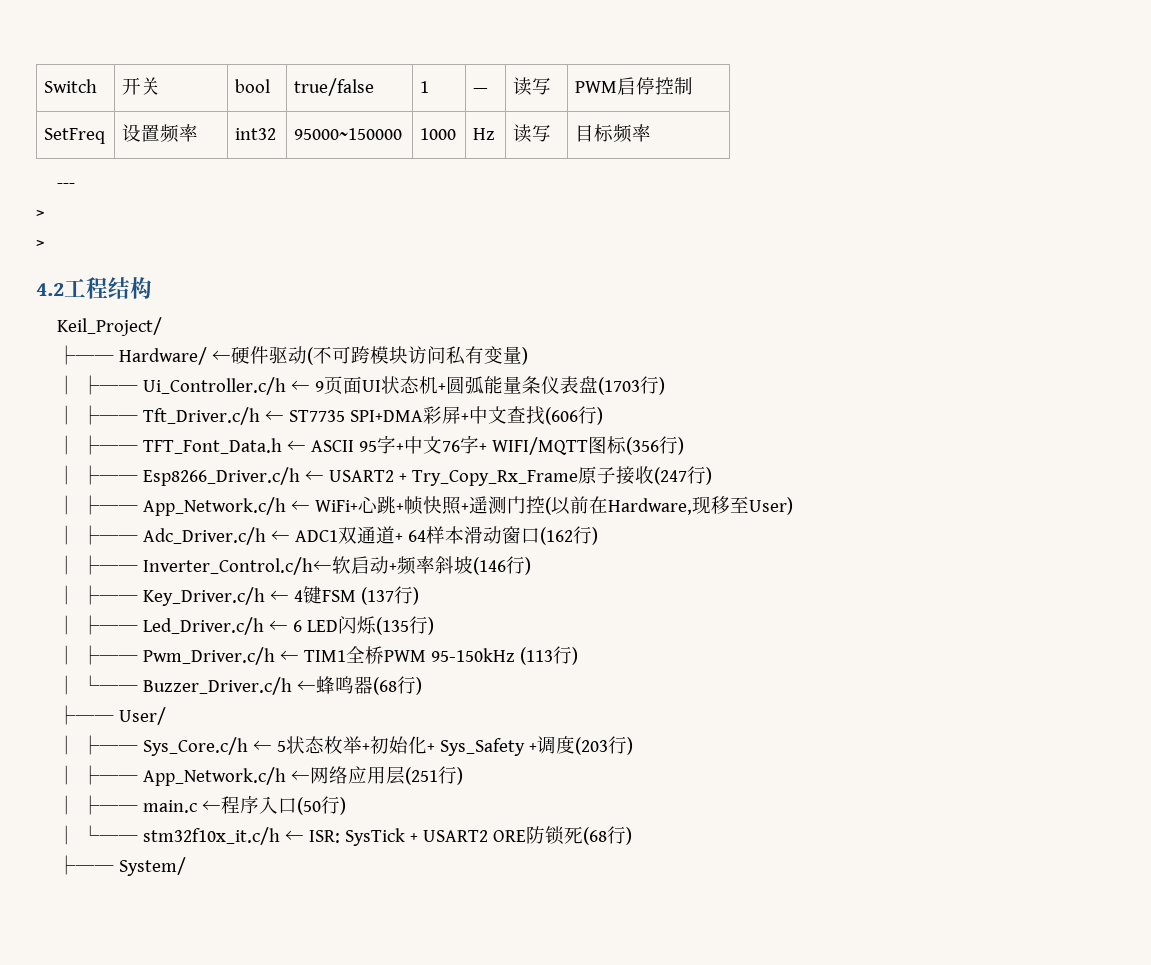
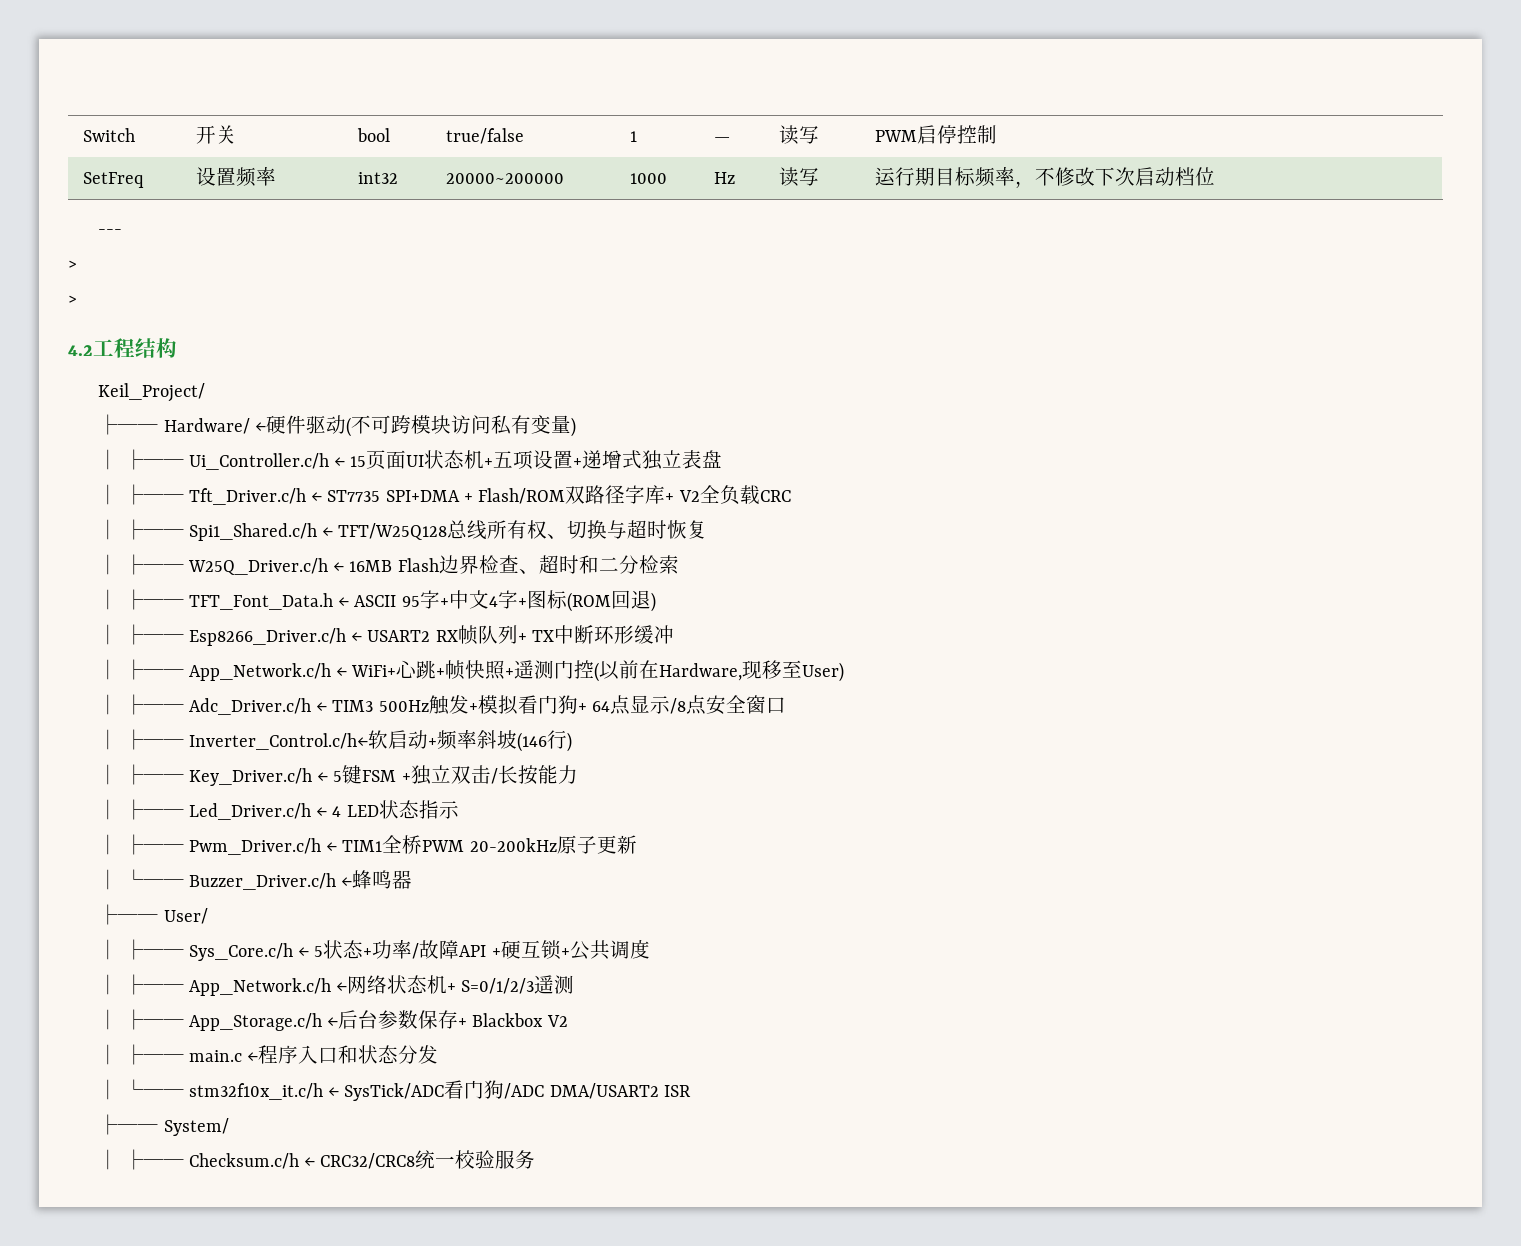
[294,128,403,140] 95000~150000 -> [446,173,565,184] 20000~200000
(552, 133) none -> [875,167,936,186] 运行期
(652, 133) none -> [1015,167,1216,188] ，不修改下次启动档位
[315,381,325,392] 9 -> [350,456,367,467] 15
[446,376,561,395] 圆弧能量条仪 -> [493,450,683,470] 五项设置+递增式独立
[598,376,666,395] (1703行) -> (723, 459) none
[423,406,604,425] 彩屏+中文查找(606行) -> [463,485,791,505] [98,519,708,541] [98,554,679,575] + Flash/ROM双路径字库+ V2全负载CRC // │ ├── Spi1_Shared.c/h ← TFT/W25Q128总线所有权、切换与超时恢复 // │ ├── W25Q_Driver.c/h ← 16MB Flash边界检查、超时和二分检索
[442,435,679,455] 76字+ WIFI/MQTT图标(356行 -> [488,590,651,612] 4字+图标(ROM回退
[399,466,713,486] + Try_Copy_Rx_Frame原子接收(247行) -> [435,625,674,645] RX帧队列+ TX中断环形缓冲
[295,526,503,544] ADC1双通道+ 64样本滑动 -> [332,695,746,715] TIM3 500Hz触发+模拟看门狗+ 64点显示/8点安全
[540,526,599,545] (162行) -> (786, 705) none
[294,586,420,605] 4键FSM (137行) -> [333,765,578,785] 5键FSM +独立双击/长按能力
[293,616,435,635] 6 LED闪烁(135行) -> [332,800,459,819] 4 LED状态指示
[431,646,579,665] 95-150kHz (113行) -> [469,835,637,854] 20-200kHz原子更新
[373,676,423,695] (68行) -> (413, 879) none
[324,736,538,756] 枚举+初始化+ Sys_Safety + -> [363,940,610,960] +功率/故障API +硬互锁+公共
[575,736,634,755] (203行) -> (650, 949) none
[348,766,464,785] 应用层(251行) -> [387,975,575,994] [98,1009,568,1031] 状态机+ S=0/1/2/3遥测 // │ ├── App_Storage.c/h ←后台参数保存+ Blackbox V2
[297,796,347,815] (50行) -> [338,1045,439,1064] 和状态分发
[309,826,633,846] [57,855,187,876] ISR: SysTick + USART2 ORE防锁死(68行) // ├── System/ -> [344,1080,691,1101] [98,1114,229,1136] [98,1149,536,1170] SysTick/ADC看门狗/ADC DMA/USART2 ISR // ├── System/ // │ ├── Checksum.c/h ← CRC32/CRC8统一校验服务

